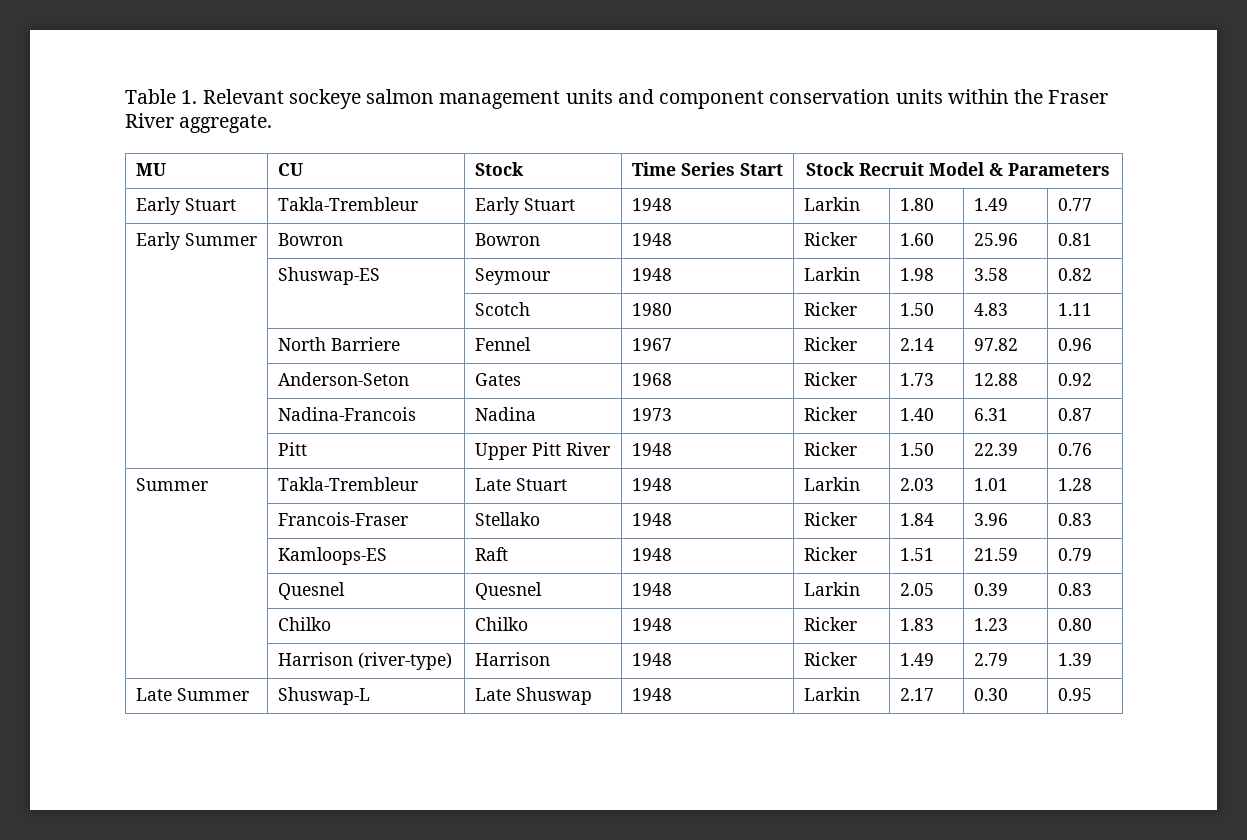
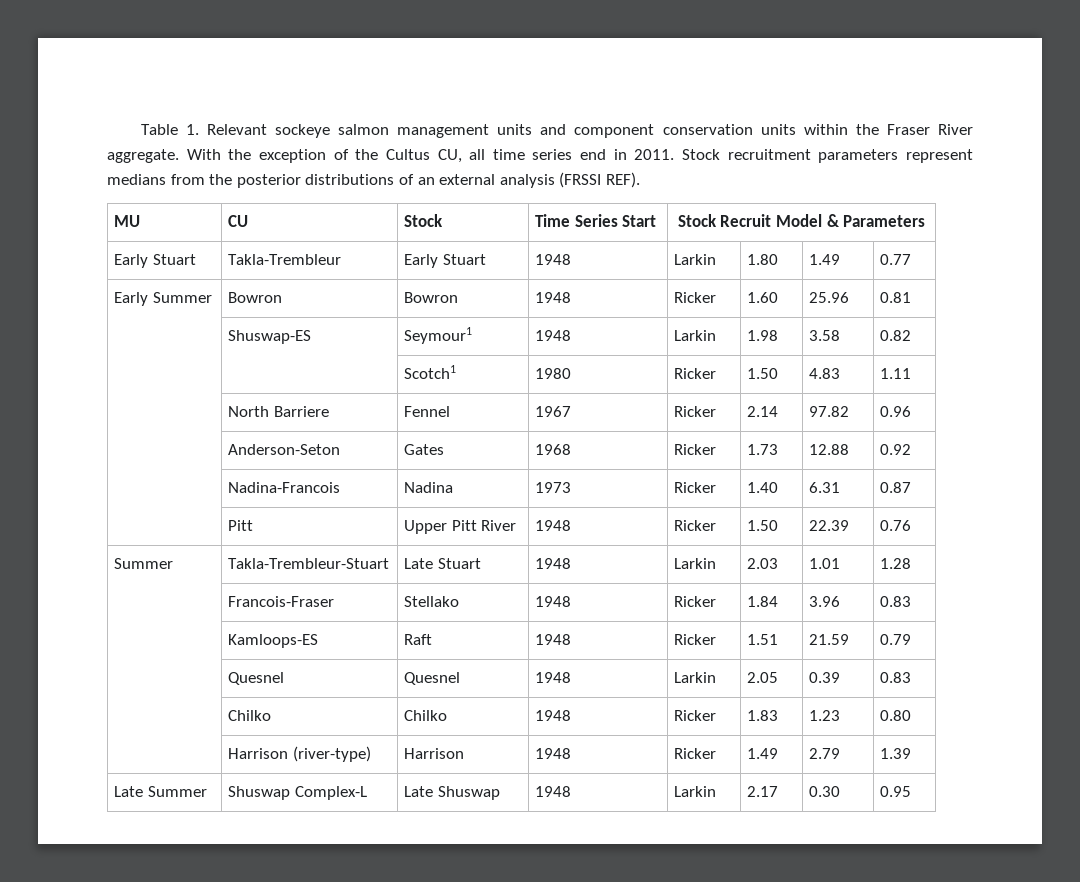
(273, 123) none -> [186,149,973,163] [107,172,640,188] With the exception of the Cultus CU, all time series end in 2011. Stock recruitment parameters represent medians from the posterior distributions of an external analysis (FRSSI REF).
[474,268,550,285] Seymour -> [404,327,473,344] Seymour1
[474,302,530,316] Scotch -> [404,365,457,379] Scotch1
[277,477,418,491] Takla-Trembleur -> [228,558,390,569] Takla-Trembleur-Stuart
[277,687,370,705] Shuswap-L -> [228,786,367,800] Shuswap Complex-L

